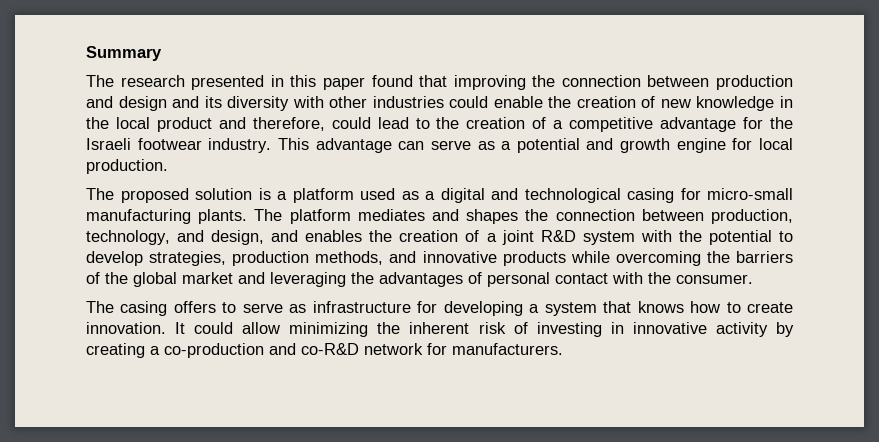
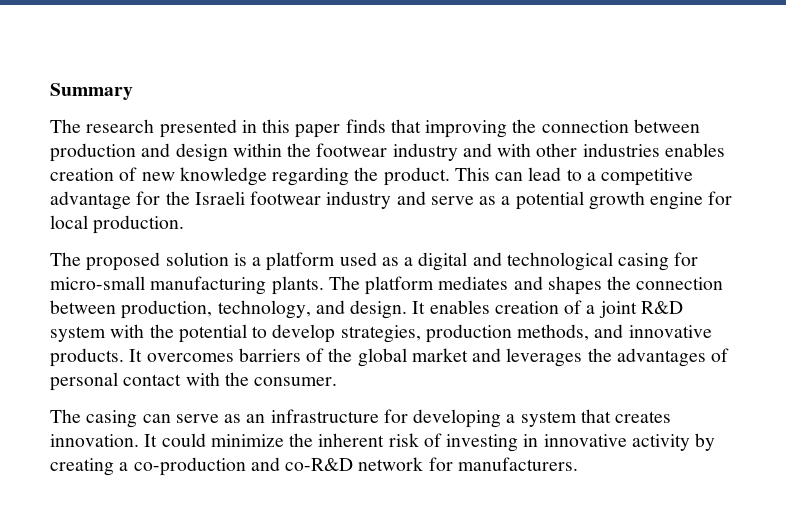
[371,75,413,87] found -> [345,119,386,133] finds
[172,96,793,111] [86,117,547,132] and its diversity with other industries could enable the creation of new knowledge in the local product and therefore, could lead to the creation of -> [232,143,725,161] [50,167,582,186] within the footwear industry and with other industries enables creation of new knowledge regarding the product. This can lead to
[208,138,425,153] industry. This advantage can -> [326,191,426,209] industry and
[586,138,614,150] and -> (584, 200) none
[211,230,393,245] design, and enables the -> [350,300,490,319] design. It enables
[502,251,730,266] products while overcoming the -> [50,348,234,367] products. It overcomes
[270,272,346,287] leveraging -> [506,348,583,367] leverages
[173,301,307,313] offers to serve as -> [142,414,266,423] can serve as an
[637,301,793,313] knows how to create -> [615,411,672,423] creates
[242,322,369,337] allow minimizing -> [210,434,284,447] minimize

